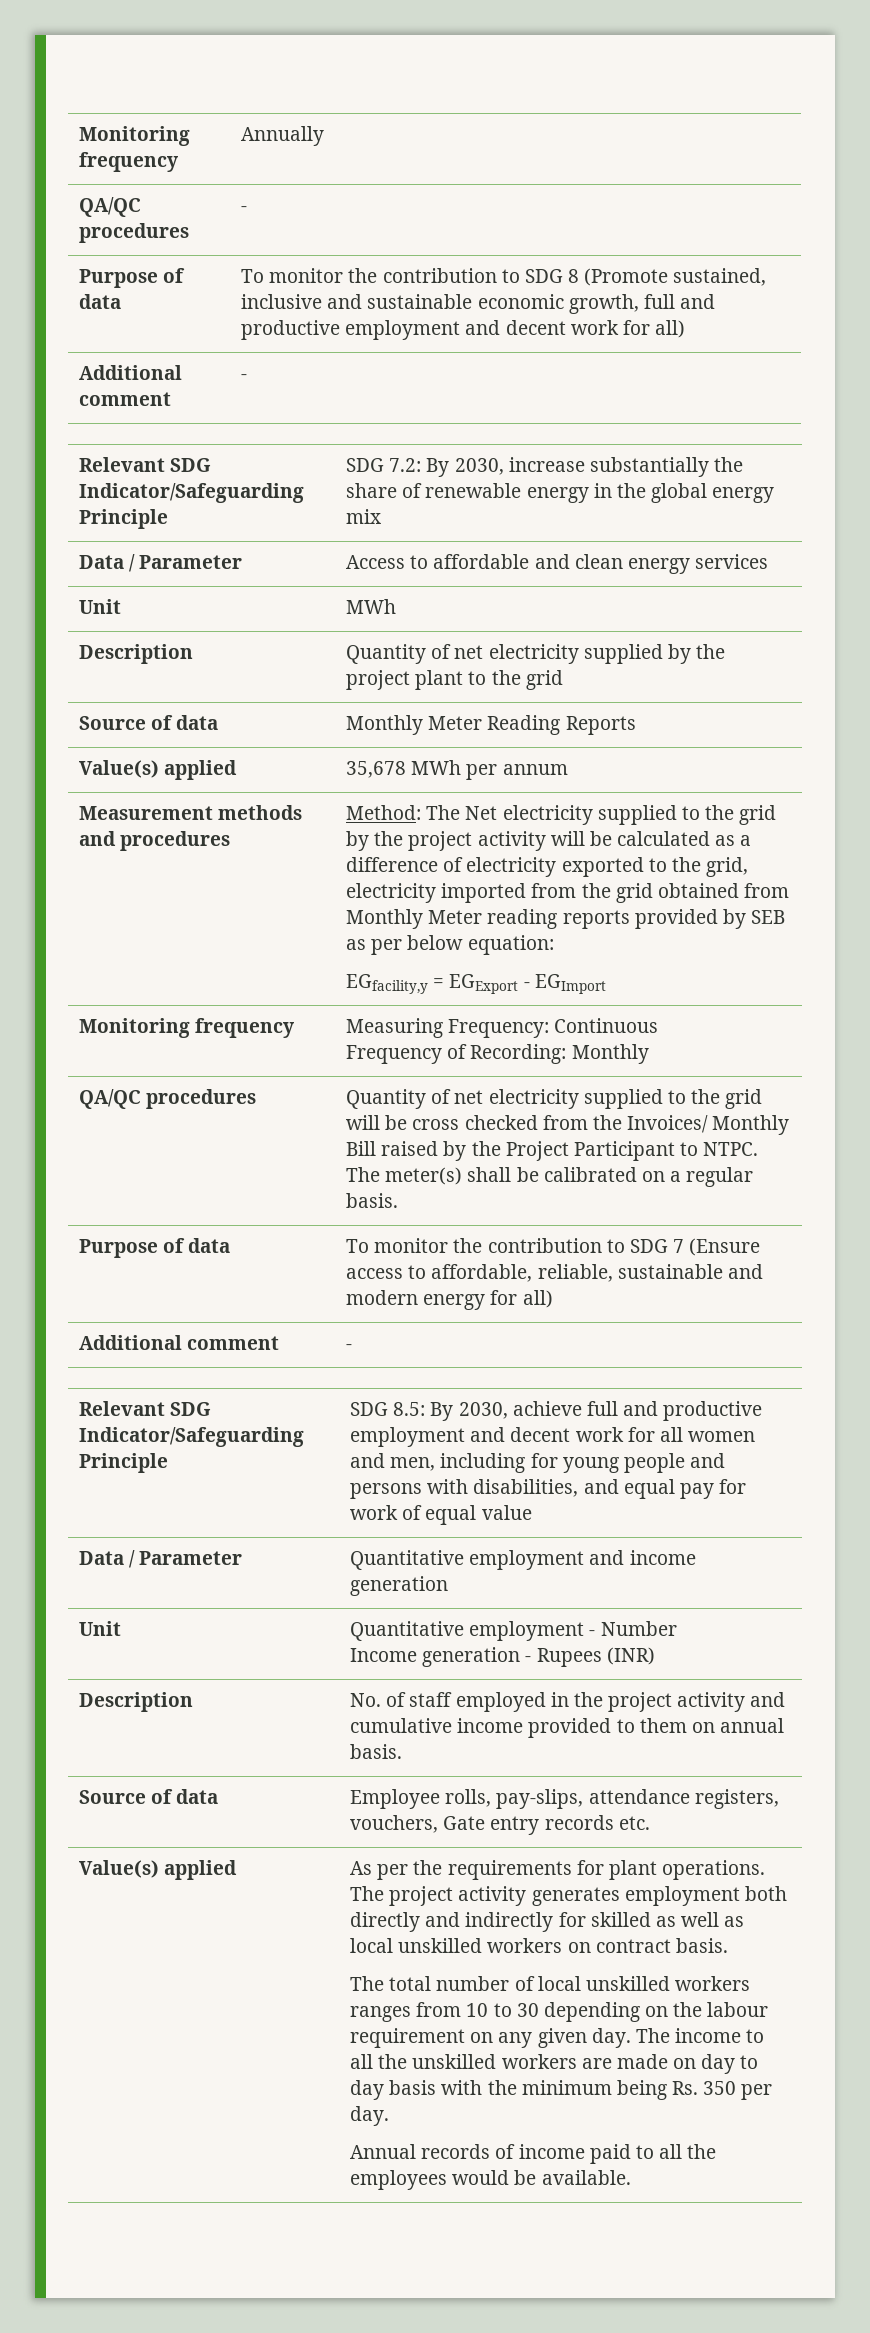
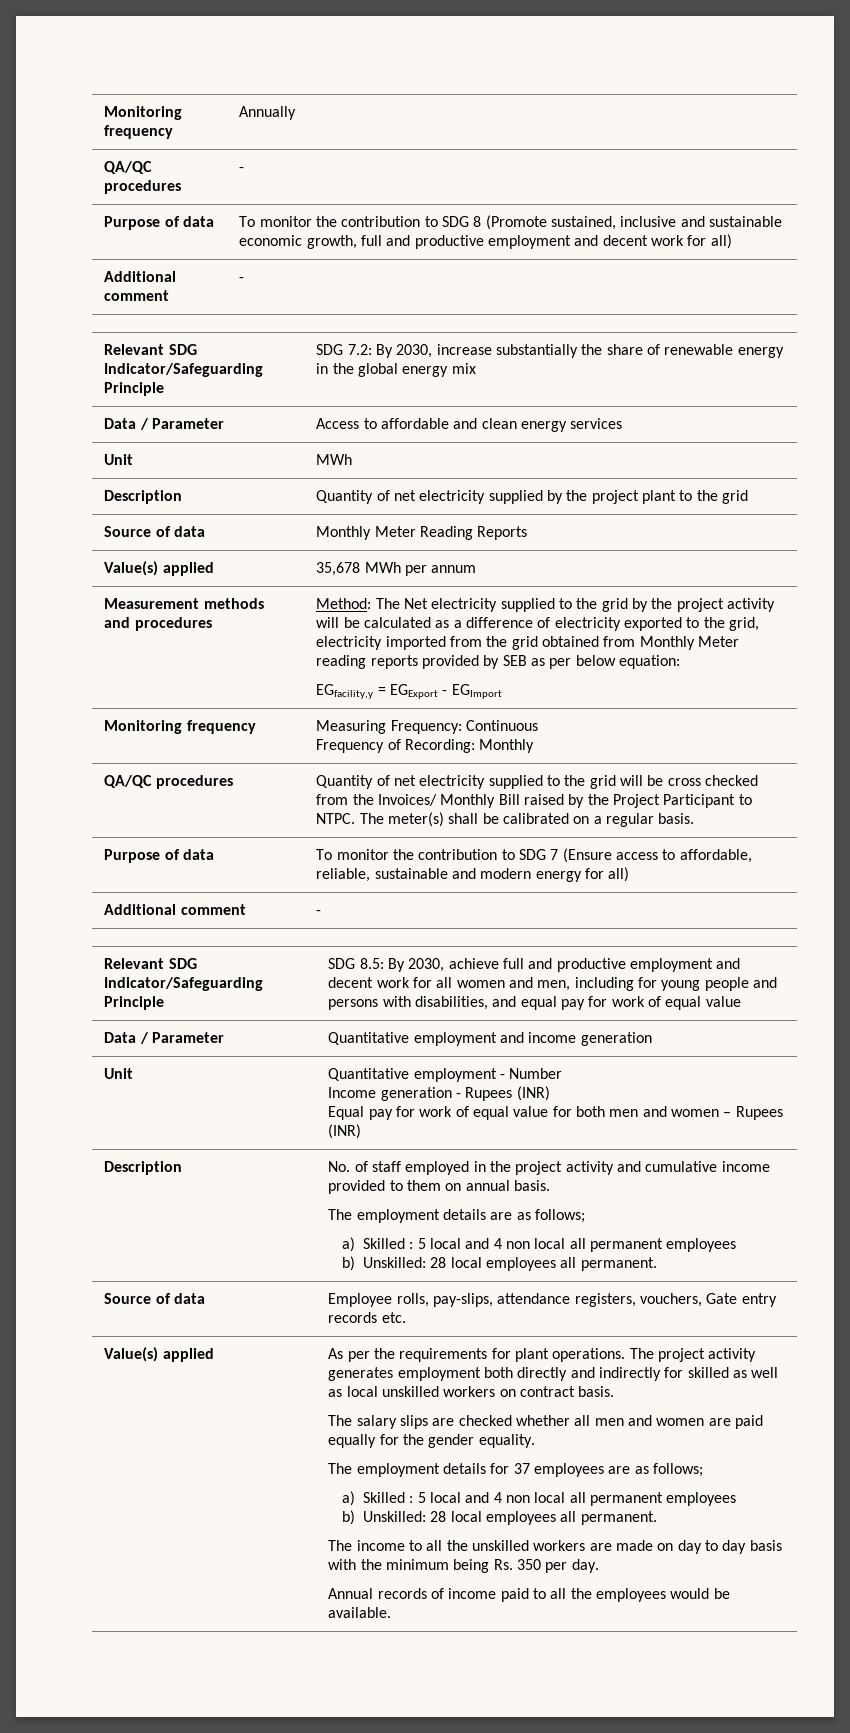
(655, 1656) none -> [328,1106,783,1120] [328,1124,362,1139] // Equal pay for work of equal value for both men and women – Rupees (INR)
(403, 1751) none -> [328,1209,585,1223] [341,1237,737,1252] [341,1256,657,1271] // The employment details are as follows; // a) Skilled : 5 local and 4 non local all permanent employees // b) Unskilled: 28 local employees all permanent.
[389,1976,750,1991] [350,2002,769,2022] [350,2028,631,2048] total number of local unskilled workers ranges from 10 to 30 depending on the labour requirement on any given day. -> [356,1415,763,1429] [328,1434,535,1448] [328,1463,703,1477] [341,1491,737,1506] [341,1510,657,1525] salary slips are checked whether all men and women are paid equally for the gender equality. // The employment details for 37 employees are as follows; // a) Skilled : 5 local and 4 non local all permanent employees // b) Unskilled: 28 local employees all permanent. //

